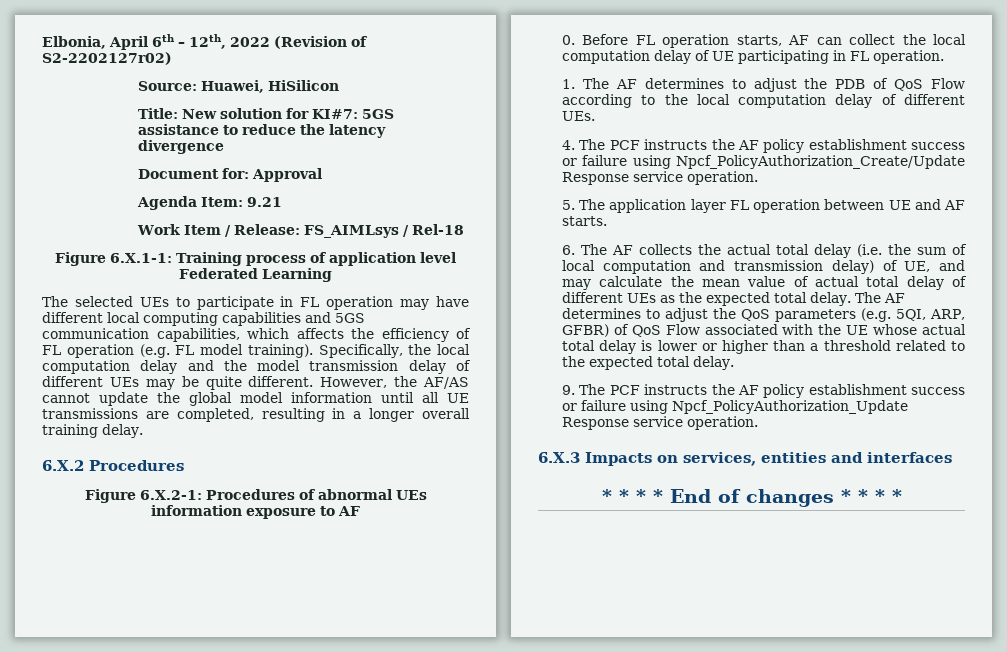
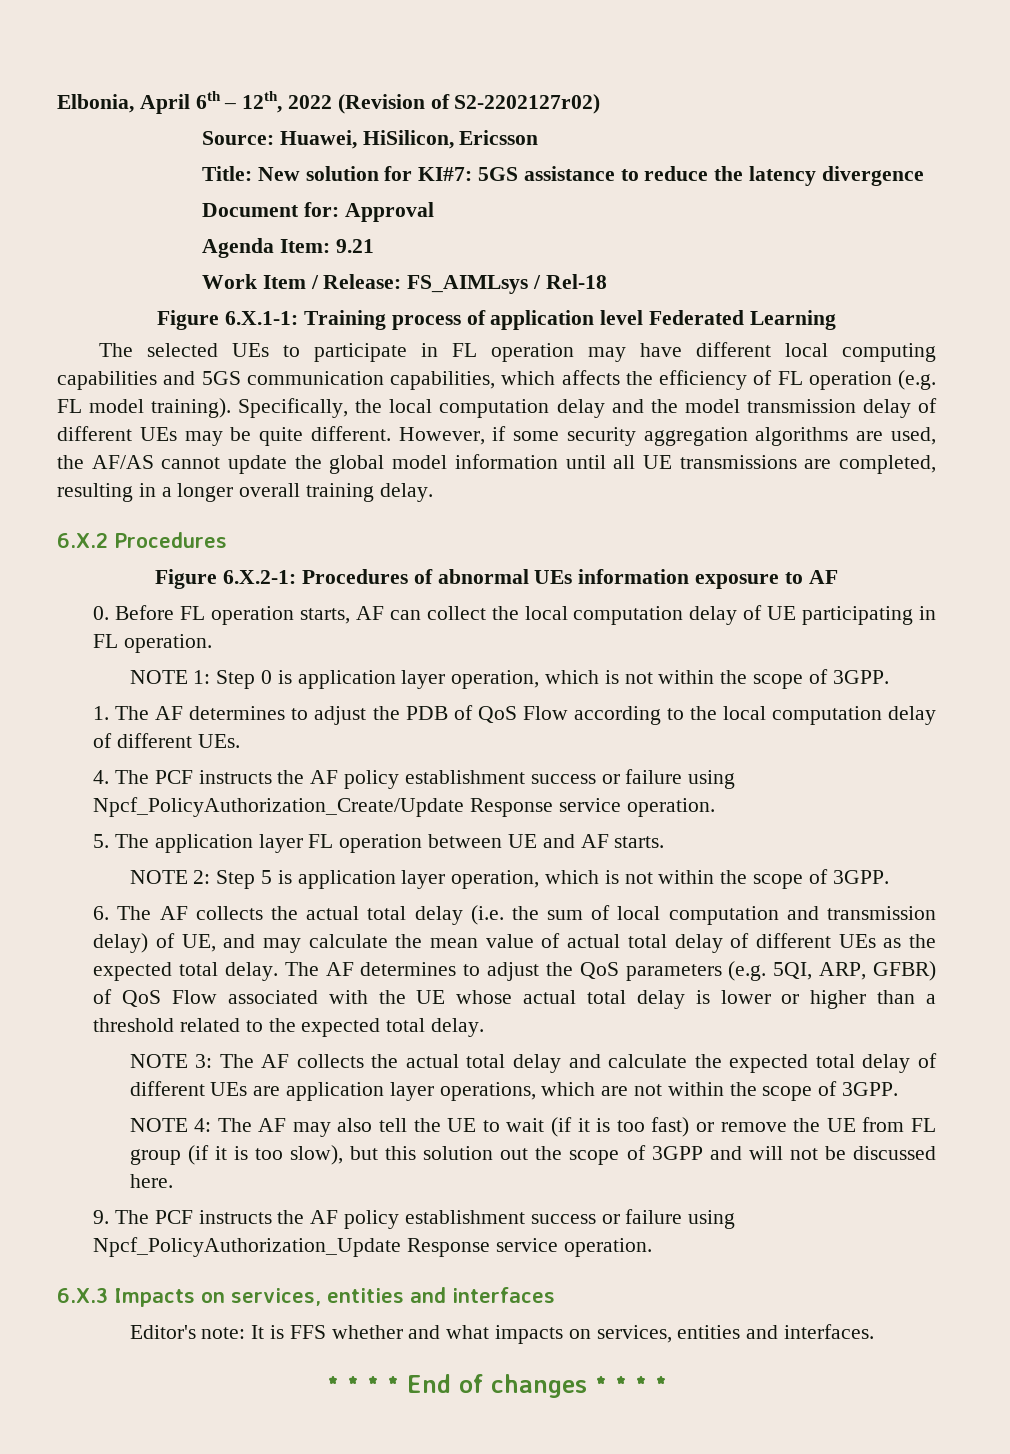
[268,80,340,91] HiSilicon -> [362,130,539,149] HiSilicon, Ericsson
(388, 382) none -> [492,426,936,446] if some security aggregation algorithms are used,
(945, 57) none -> [129,669,889,689] // NOTE 1: Step 0 is application layer operation, which is not within the scope of 3GPP.
(608, 221) none -> [129,869,889,889] // NOTE 2: Step 5 is application layer operation, which is not within the scope of 3GPP.
(735, 363) none -> [129,1053,937,1073] [129,1081,898,1101] [129,1117,936,1137] [129,1145,937,1165] [129,1174,173,1188] // NOTE 3: The AF collects the actual total delay and calculate the expected total delay of different UEs are application layer operations, which are not within the scope of 3GPP. // NOTE 4: The AF may also tell the UE to wait (if it is too fast) or remove the UE from FL group (if it is too slow), but this solution out the scope of 3GPP and will not be discussed here.
(952, 457) none -> [129,1324,874,1344] // Editor's note: It is FFS whether and what impacts on services, entities and interfaces.

